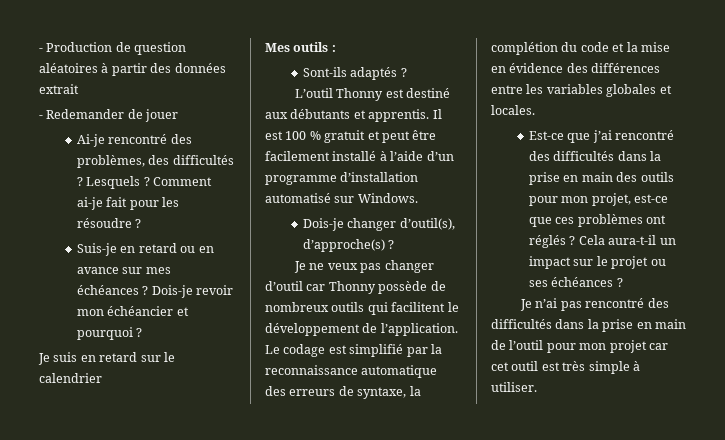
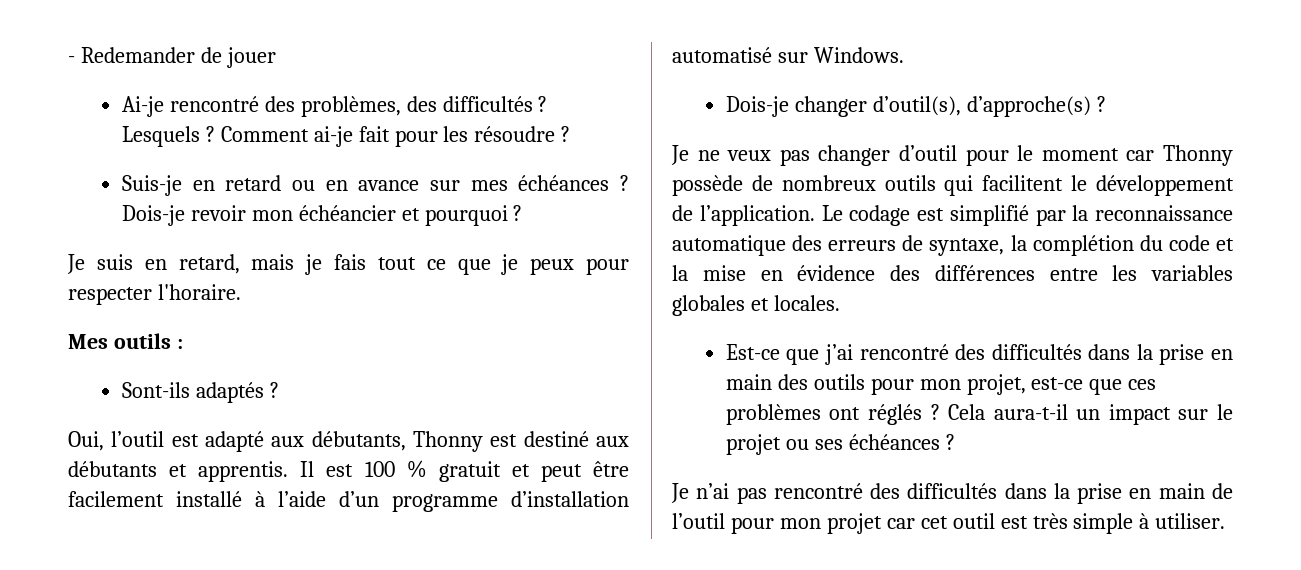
[39,42,187,55] [39,63,226,76] [39,84,79,94] [39,115,43,119] - Production de question aléatoires à partir des données extrait // - -> [68,56,75,63] -
[99,352,175,362] [39,373,102,383] retard sur le calendrier -> [178,254,629,275] [68,284,241,305] retard, mais je fais tout ce que je peux pour respecter l'horaire.
[295,88,334,98] L’outil -> [68,431,406,452] Oui, l’outil est adapté aux débutants,
(303, 286) none -> [965,145,1119,166] pour le moment

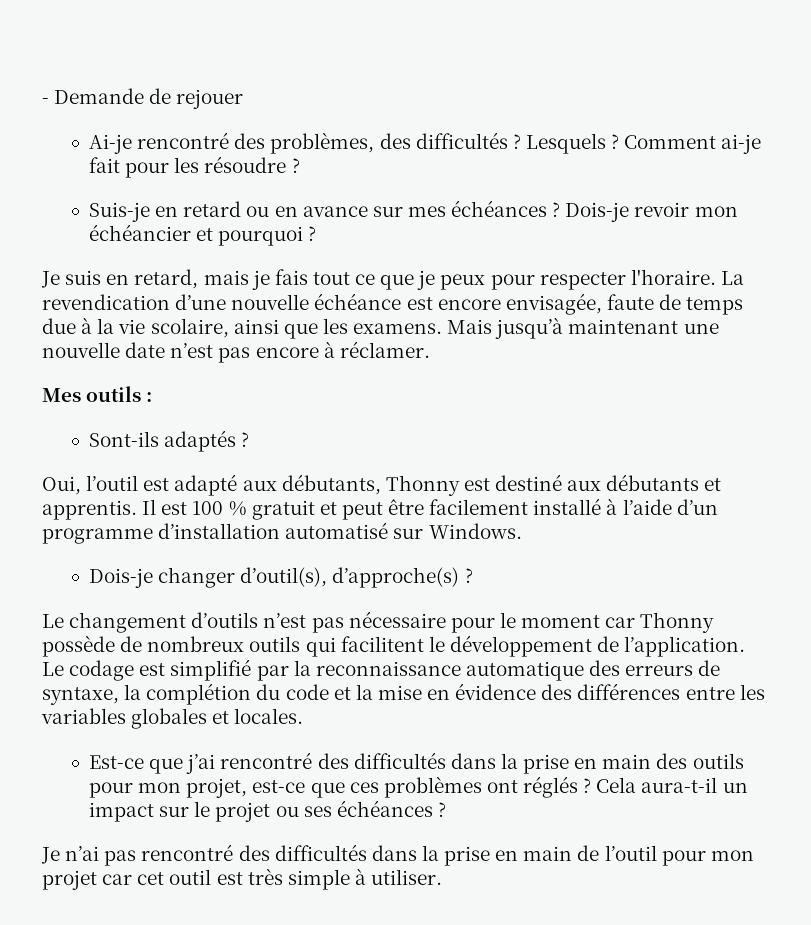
[80,47,276,68] Redemander de jouer -> [54,88,244,109] Demande de rejouer
(241, 292) none -> [720,271,744,285] [42,293,744,315] [42,317,719,339] [42,341,430,363] La revendication d’une nouvelle échéance est encore envisagée, faute de temps due à la vie scolaire, ainsi que les examens. Mais jusqu’à maintenant une nouvelle date n’est pas encore à réclamer.
[671,145,957,166] Je ne veux pas changer d’outil -> [42,611,446,633] Le changement d’outils n’est pas nécessaire

